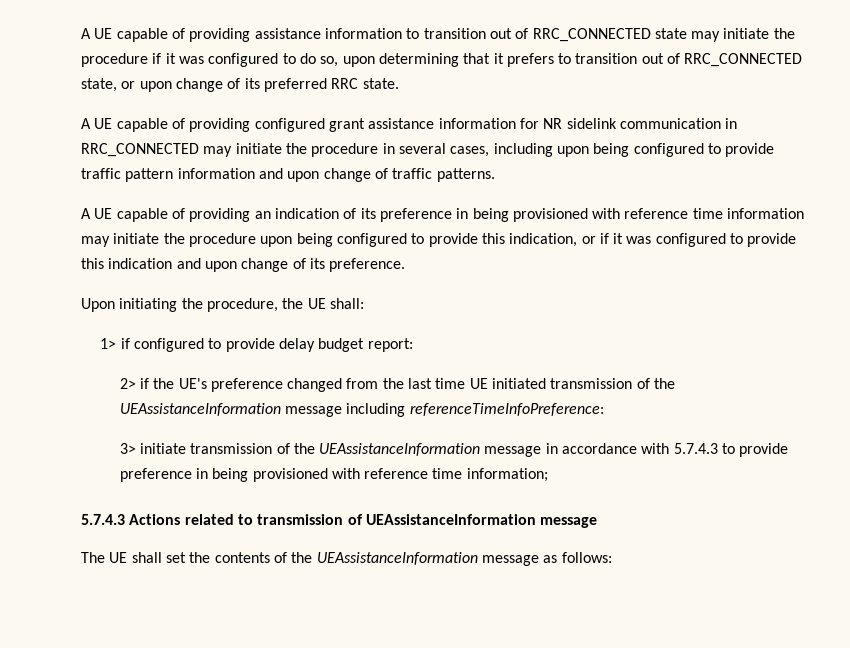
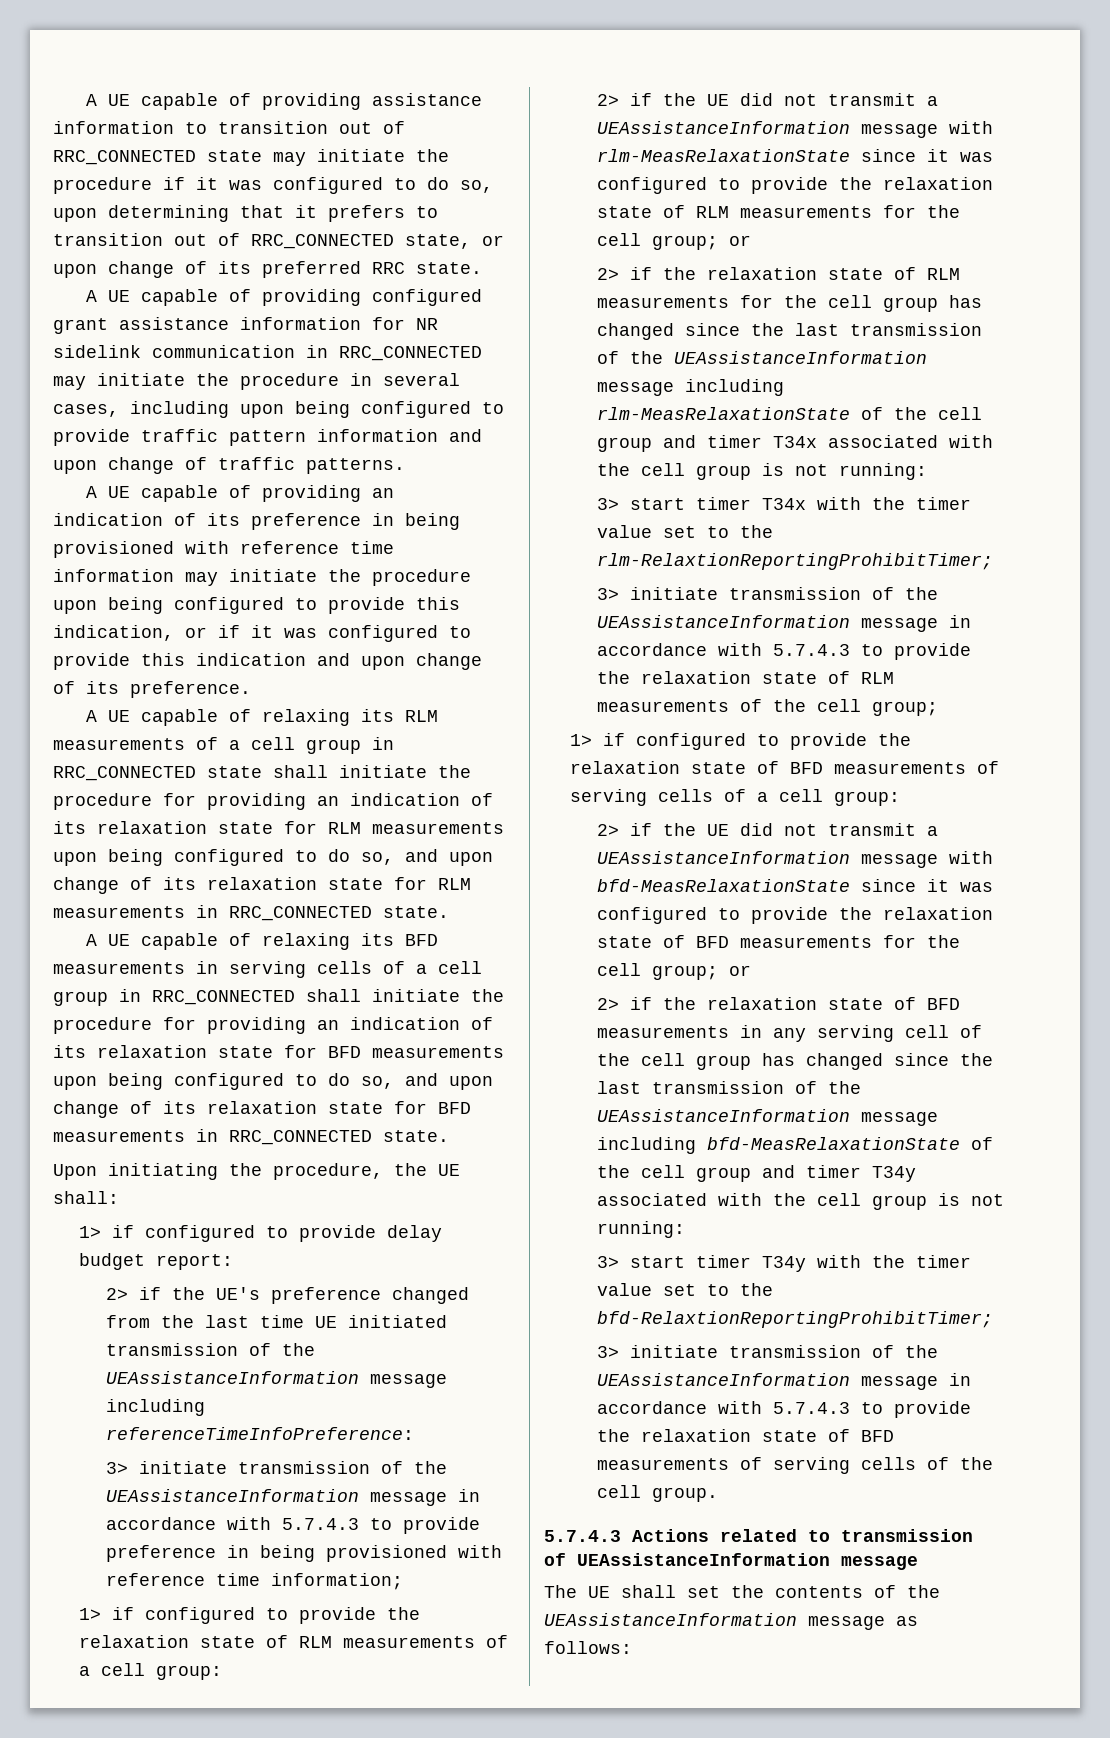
(406, 265) none -> [85,709,438,726] [53,737,394,754] [53,765,471,781] [53,793,493,810] [53,821,504,834] [53,849,493,866] [53,877,471,894] [53,905,449,921] [85,933,438,950] [53,961,482,978] [53,989,504,1006] [53,1017,493,1034] [53,1045,504,1058] [53,1073,493,1090] [53,1101,471,1118] [53,1129,449,1145] // A UE capable of relaxing its RLM measurements of a cell group in RRC_CONNECTED state shall initiate the procedure for providing an indication of its relaxation state for RLM measurements upon being configured to do so, and upon change of its relaxation state for RLM measurements in RRC_CONNECTED state. // A UE capable of relaxing its BFD measurements in serving cells of a cell group in RRC_CONNECTED shall initiate the procedure for providing an indication of its relaxation state for BFD measurements upon being configured to do so, and upon change of its relaxation state for BFD measurements in RRC_CONNECTED state.
(548, 475) none -> [79,1607,421,1624] [79,1635,509,1648] [79,1663,223,1680] [596,93,938,106] [596,121,993,138] [596,149,993,162] [596,177,993,194] [596,205,960,218] [596,233,751,250] [596,267,960,280] [596,295,982,312] [596,323,982,340] [596,351,927,364] [596,379,784,396] [596,407,982,420] [596,435,993,452] [596,463,927,480] [596,497,971,510] [596,525,773,538] [596,553,993,570] [596,587,938,600] [596,615,971,632] [596,643,971,660] [596,671,894,684] [596,699,938,716] [570,733,912,750] [570,761,1000,774] [570,789,901,806] [596,823,938,836] [596,851,993,868] [596,879,993,892] [596,907,993,924] [596,935,960,948] [596,963,751,980] [596,997,960,1010] [596,1025,982,1042] [596,1053,993,1070] [596,1081,861,1094] [596,1109,938,1126] [596,1137,993,1154] [596,1165,916,1182] [596,1193,1004,1210] [596,1221,685,1238] [596,1255,971,1272] [596,1283,773,1296] [596,1311,993,1328] [596,1345,938,1358] [596,1373,971,1390] [596,1401,971,1418] [596,1429,894,1442] [596,1457,993,1474] [596,1485,718,1502] // 1> if configured to provide the relaxation state of RLM measurements of a cell group: // 2> if the UE did not transmit a UEAssistanceInformation message with rlm-MeasRelaxationState since it was configured to provide the relaxation state of RLM measurements for the cell group; or // 2> if the relaxation state of RLM measurements for the cell group has changed since the last transmission of the UEAssistanceInformation message including rlm-MeasRelaxationState of the cell group and timer T34x associated with the cell group is not running: // 3> start timer T34x with the timer value set to the rlm-RelaxtionReportingProhibitTimer; // 3> initiate transmission of the UEAssistanceInformation message in accordance with 5.7.4.3 to provide the relaxation state of RLM measurements of the cell group; // 1> if configured to provide the relaxation state of BFD measurements of serving cells of a cell group: // 2> if the UE did not transmit a UEAssistanceInformation message with bfd-MeasRelaxationState since it was configured to provide the relaxation state of BFD measurements for the cell group; or // 2> if the relaxation state of BFD measurements in any serving cell of the cell group has changed since the last transmission of the UEAssistanceInformation message including bfd-MeasRelaxationState of the cell group and timer T34y associated with the cell group is not running: // 3> start timer T34y with the timer value set to the bfd-RelaxtionReportingProhibitTimer; // 3> initiate transmission of the UEAssistanceInformation message in accordance with 5.7.4.3 to provide the relaxation state of BFD measurements of serving cells of the cell group.

